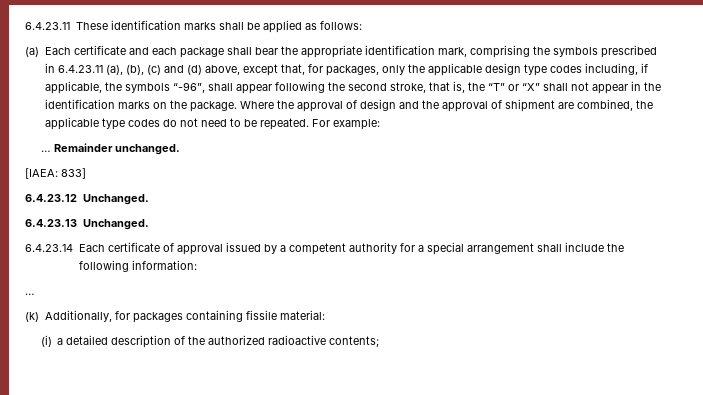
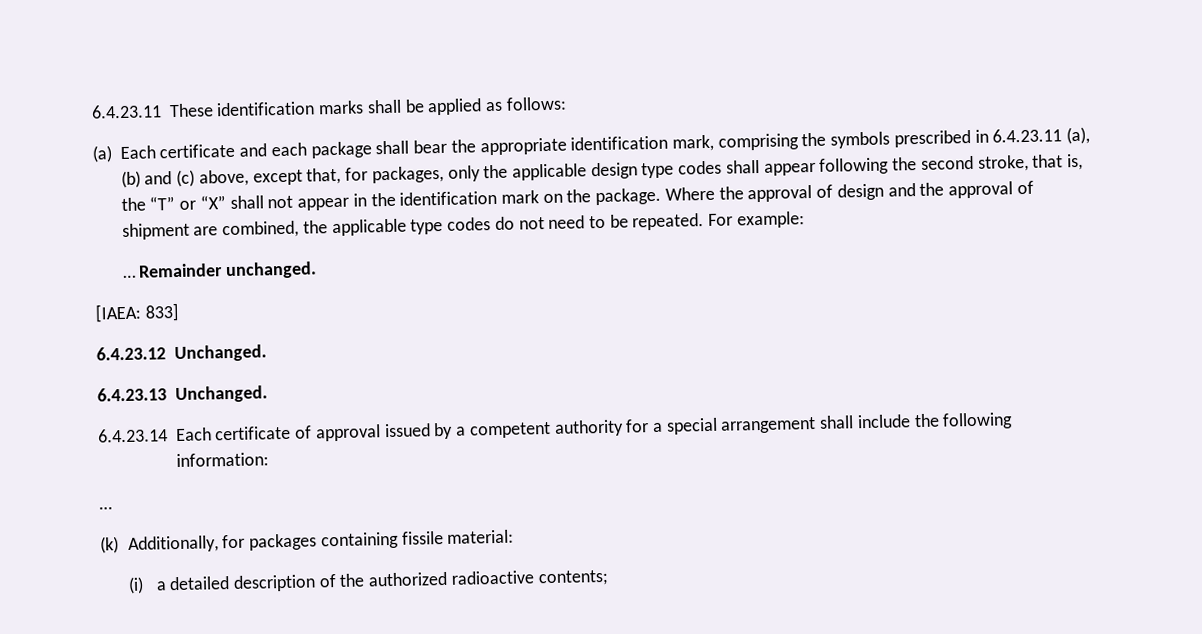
[125,65,202,75] (b), (c) and (d) -> [120,169,196,189] (b) and (c)
[584,63,648,75] [44,81,205,94] including, if applicable, the symbols “-96”, -> (723, 167) none
[117,101,150,109] marks -> [501,190,540,204] mark

